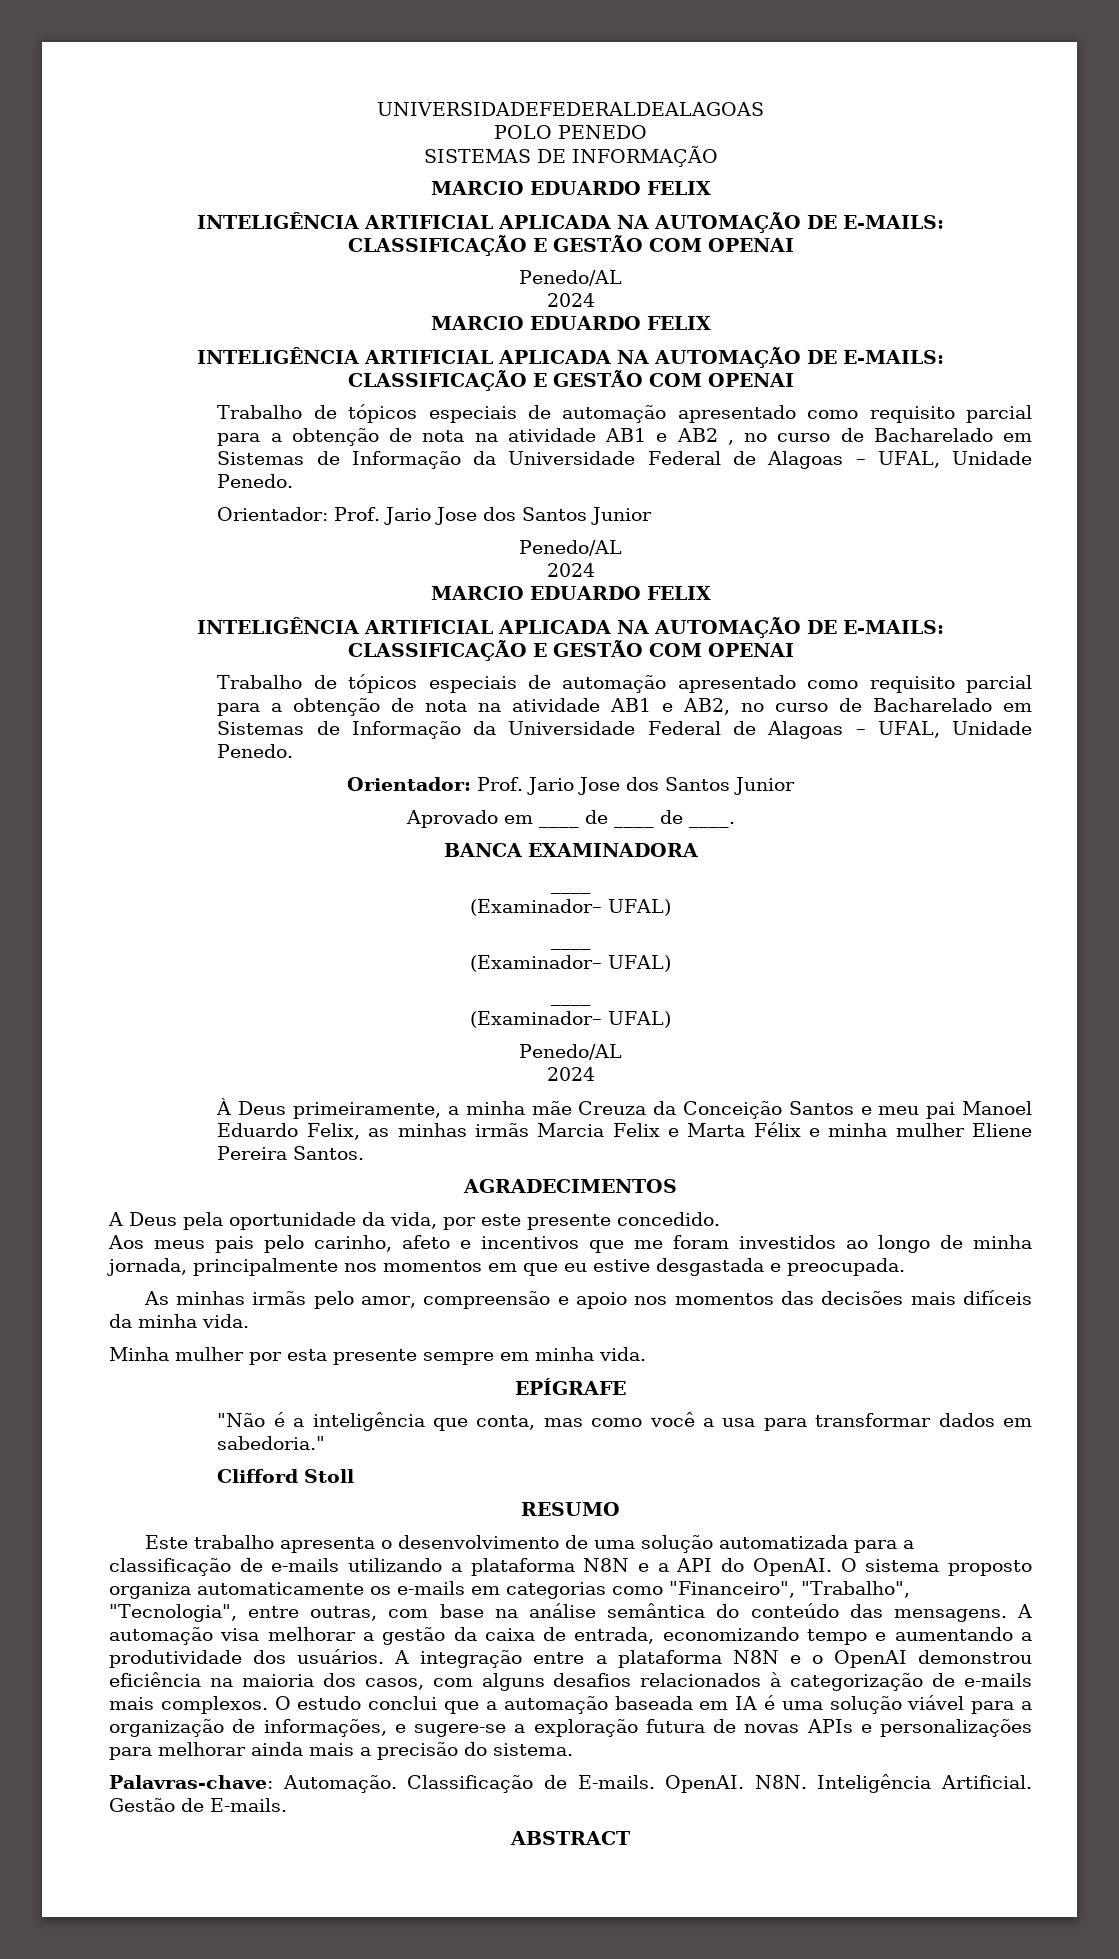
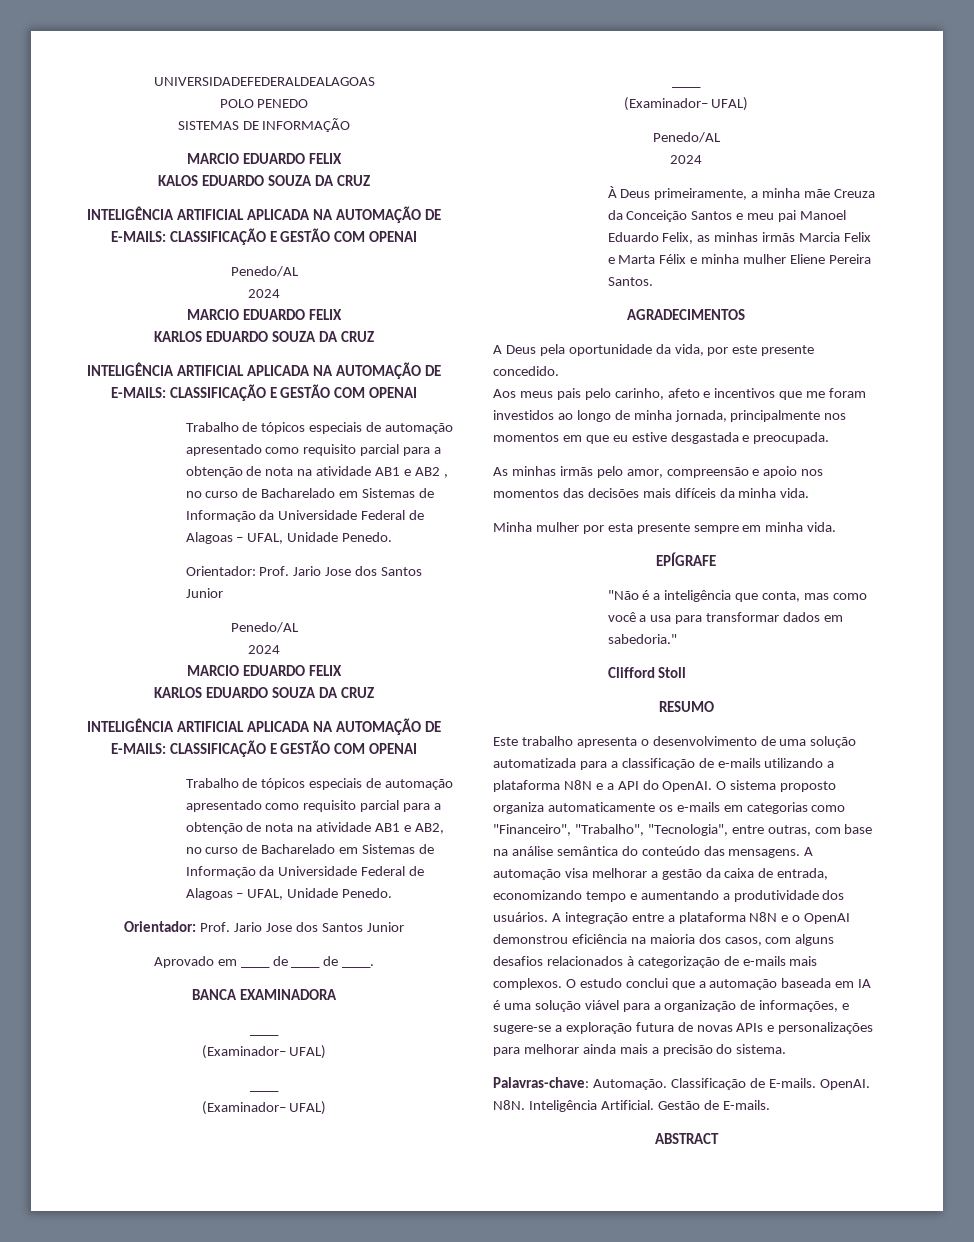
(711, 188) none -> [158,175,370,186] // KALOS EDUARDO SOUZA DA CRUZ
(711, 323) none -> [154,331,374,342] // KARLOS EDUARDO SOUZA DA CRUZ
(711, 593) none -> [154,687,374,698] // KARLOS EDUARDO SOUZA DA CRUZ

